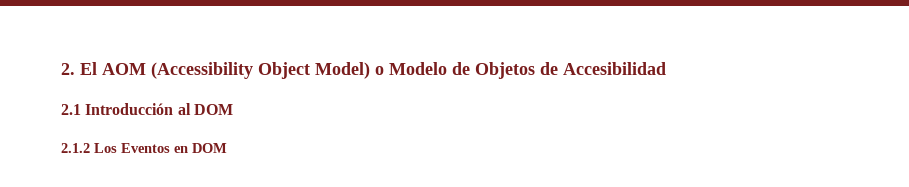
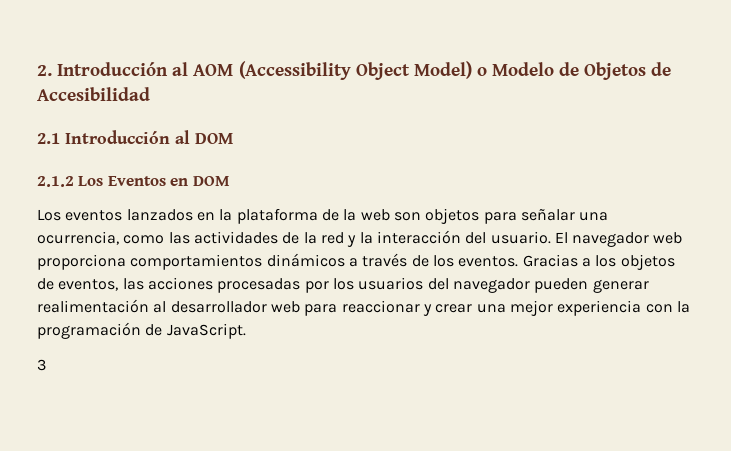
[80,62,97,75] El -> [57,62,189,76] Introducción al
(227, 148) none -> [37,208,609,224] [37,230,683,247] [37,253,675,270] [37,277,649,293] [37,299,690,316] [37,322,246,339] [37,359,46,371] // Los eventos lanzados en la plataforma de la web son objetos para señalar una ocurrencia, como las actividades de la red y la interacción del usuario. El navegador web proporciona comportamientos dinámicos a través de los eventos. Gracias a los objetos de eventos, las acciones procesadas por los usuarios del navegador pueden generar realimentación al desarrollador web para reaccionar y crear una mejor experiencia con la programación de JavaScript. // 3

